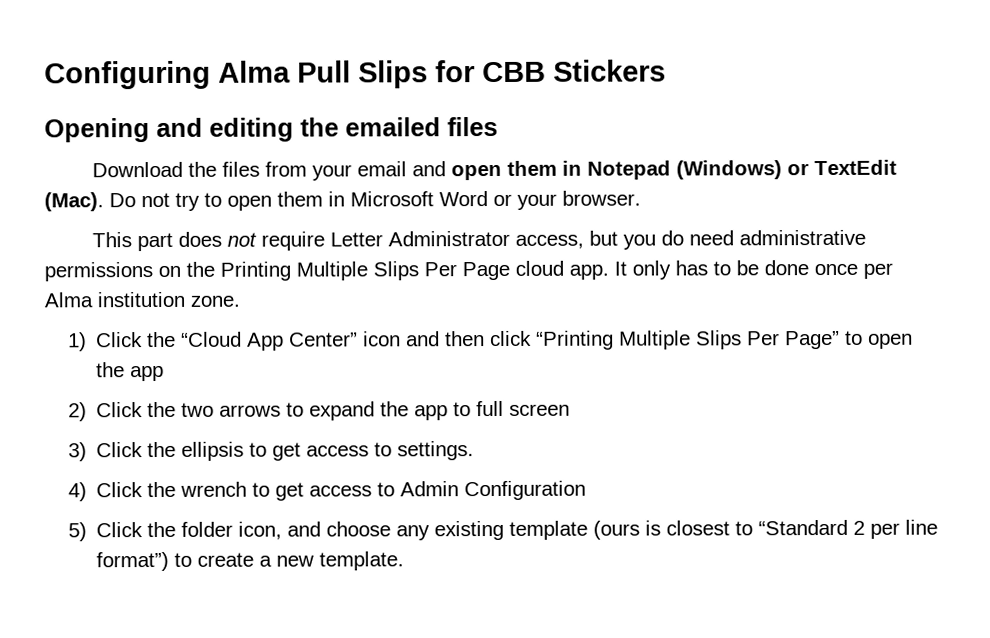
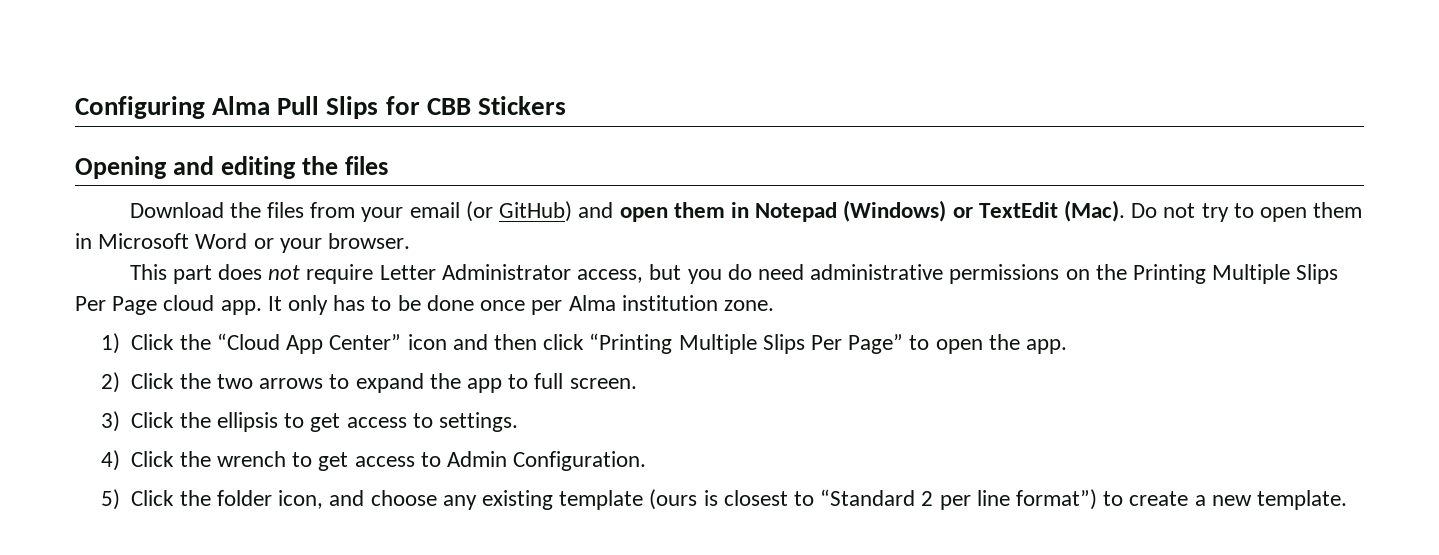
[345,117,441,137] emailed -> (338, 165) none
(408, 169) none -> [465,201,573,222] (or GitHub)
[129,365,164,382] app -> [1026,339,1068,354] app.
[508,403,570,416] screen -> [569,378,637,389] screen.
[463,480,586,501] Configuration -> [513,451,647,471] Configuration.

